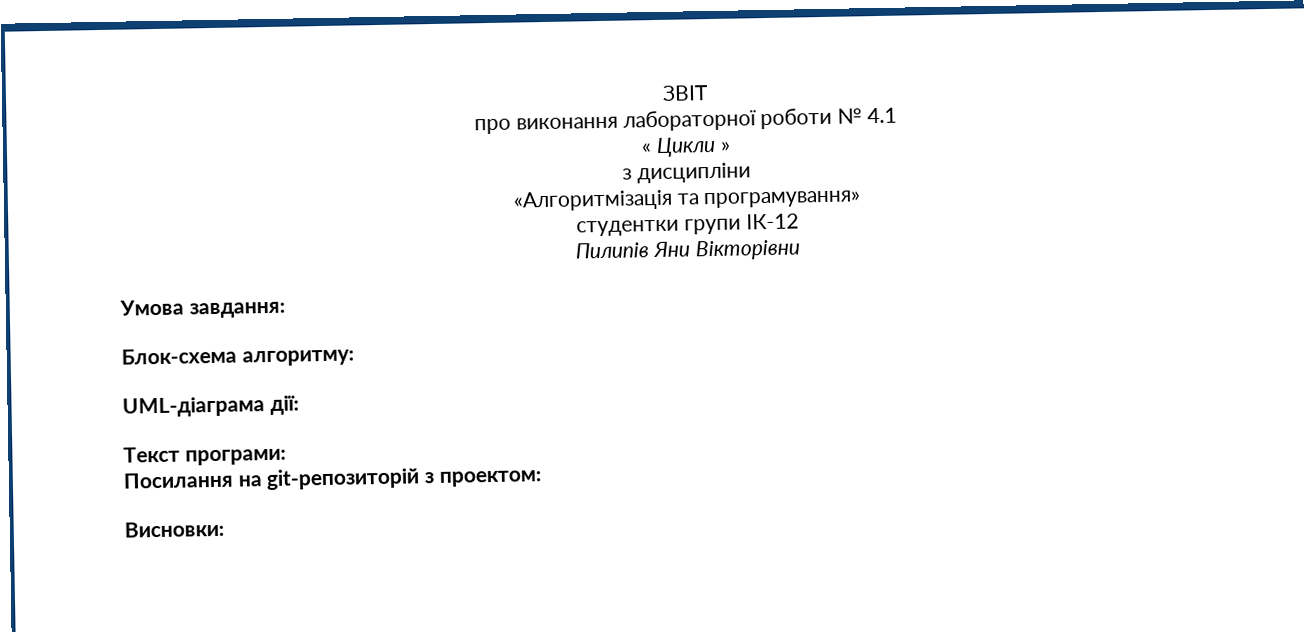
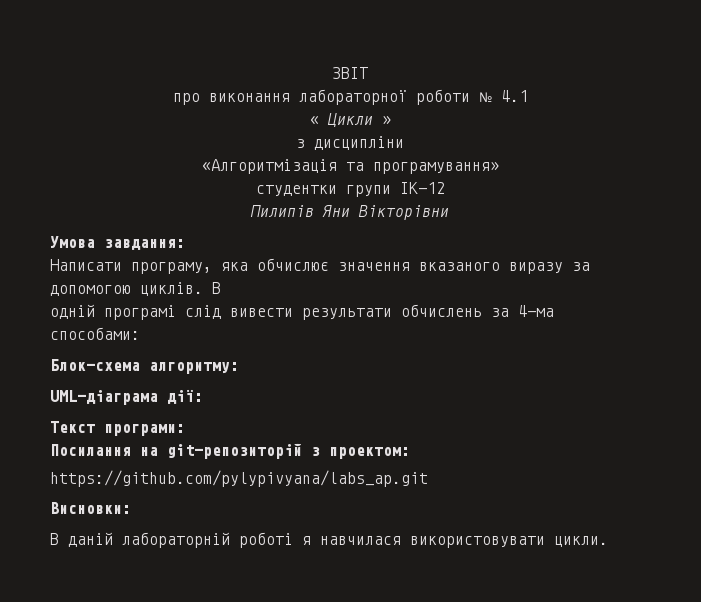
(285, 310) none -> [50,258,590,274] [50,282,221,296] [50,304,554,320] [50,327,140,340] // Написати програму, яка обчислює значення вказаного виразу за допомогою циклів. В // одній програмі слід вивести результати обчислень за 4-ма способами:
(542, 478) none -> [50,470,428,487] // https://github.com/pylypivyana/labs_ap.git
(224, 529) none -> [50,532,608,548] // В даній лабораторній роботі я навчилася використовувати цикли.

